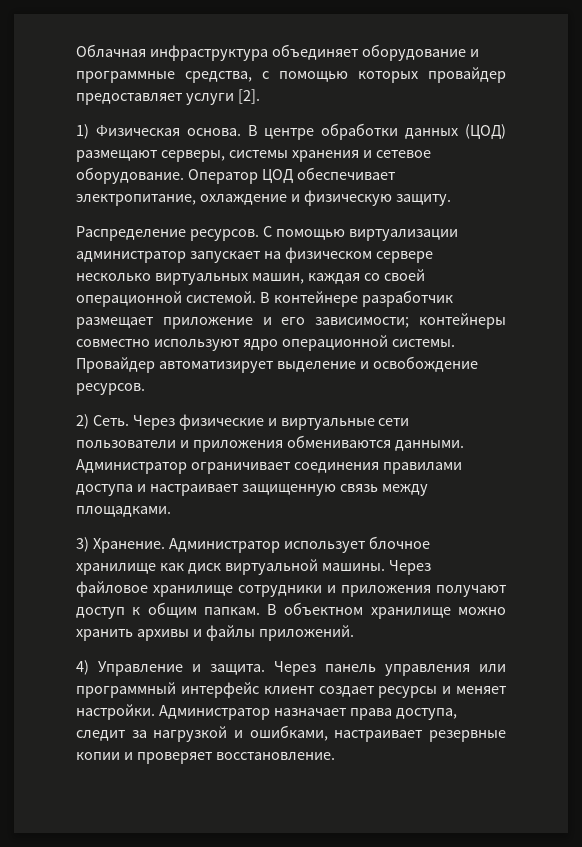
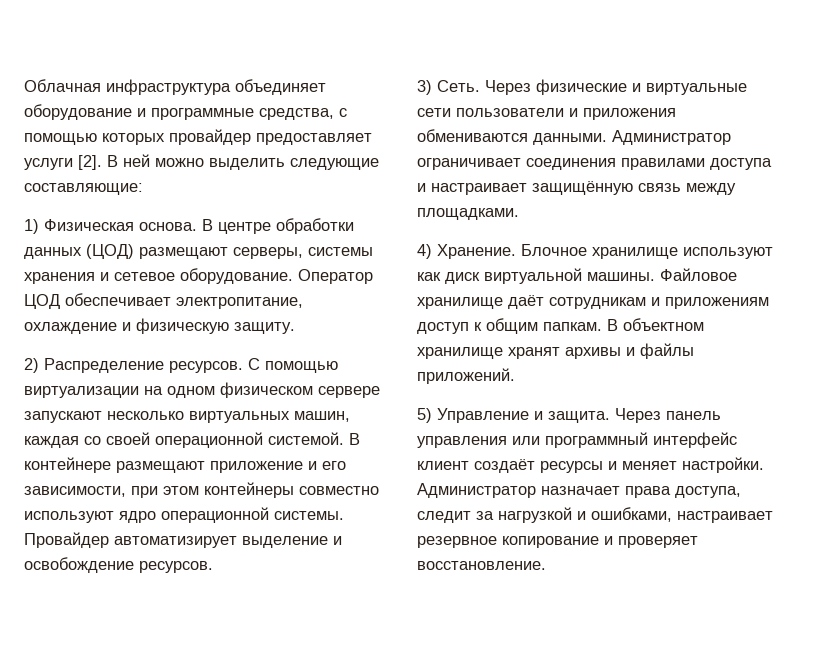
(260, 96) none -> [107,154,379,170] [24,183,143,195] В ней можно выделить следующие составляющие:
(451, 200) none -> [24,358,39,373] 2)
[76,251,281,263] администратор запускает на -> [144,386,215,398] на одном
(433, 257) none -> [24,411,102,423] запускают
[361,290,453,307] [76,317,154,329] разработчик размещает -> [116,461,205,473] размещают
[315,317,410,328] зависимости; -> [24,486,199,498] зависимости, при этом
[76,414,89,429] 2) -> [417,80,432,95] 3)
[241,484,336,496] защищенную -> [532,181,633,195] защищённую
[76,536,430,553] [76,559,431,575] [76,581,507,597] 3) Хранение. Администратор использует блочное хранилище как диск виртуальной машины. Через файловое хранилище сотрудники и приложения получают -> [417,244,773,259] [417,268,737,284] [417,295,769,309] 4) Хранение. Блочное хранилище используют как диск виртуальной машины. Файловое хранилище даёт сотрудникам и приложениям
[457,607,506,615] [76,629,133,641] можно хранить -> [508,347,560,359] хранят
[76,660,89,675] 4) -> [417,408,432,423] 5)
[318,686,375,697] создает -> [474,459,535,473] создаёт
[429,730,506,742] [76,752,120,760] резервные копии -> [417,536,599,548] резервное копирование

